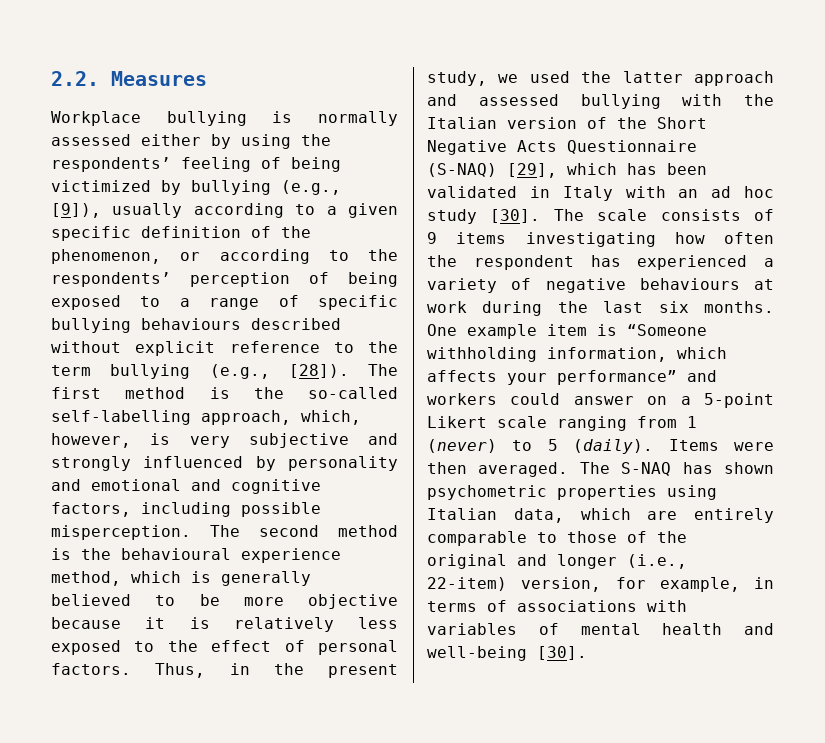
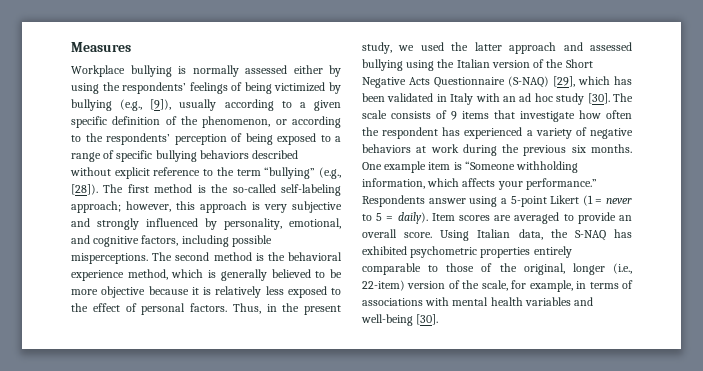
[51,71,99,86] 2.2. -> (71, 47) none
[181,157,251,172] feeling -> [189,82,228,94] feelings
[141,318,241,330] behaviours -> [199,150,249,159] behaviors
[110,364,191,379] bullying -> [264,167,316,179] “bullying”
[51,410,361,425] [51,433,131,448] self-labelling approach, which, however, -> [281,184,341,196] [71,201,247,213] self-labeling approach; however, this approach
[288,456,398,471] [51,479,181,491] personality and emotional -> [224,218,341,230] personality, emotional,
[51,525,191,540] misperception. -> [71,253,148,264] misperceptions.
[121,548,231,560] behavioural -> [288,252,342,261] behavioral
[682,94,723,106] with -> [406,60,435,71] using
[525,232,656,247] investigating -> [494,110,575,122] that investigate
[639,278,740,290] behaviours -> [362,144,411,153] behaviors
[603,301,644,313] last -> [523,145,567,156] previous
[557,370,717,385] [427,393,774,408] [427,416,697,431] [427,439,774,454] [427,462,610,477] performance” and workers could answer on a 5-point Likert scale ranging from 1 (never) to 5 (daily). Items were then averaged. The -> [525,178,597,190] [362,195,632,207] [362,212,632,224] [362,229,568,241] performance.” Respondents answer using a 5-point Likert (1 = never to 5 = daily). Item scores are averaged to provide an overall score. Using Italian data, the
[724,462,774,474] shown -> [362,246,407,255] exhibited
[667,485,717,500] [427,508,678,523] using Italian data, which are -> (531, 252) none
[427,554,547,569] original and -> [523,263,565,275] original,
[521,577,602,592] version, -> [407,280,508,291] version of the scale,
[427,623,559,635] variables of -> (450, 301) none
(723, 629) none -> [524,297,571,306] variables

